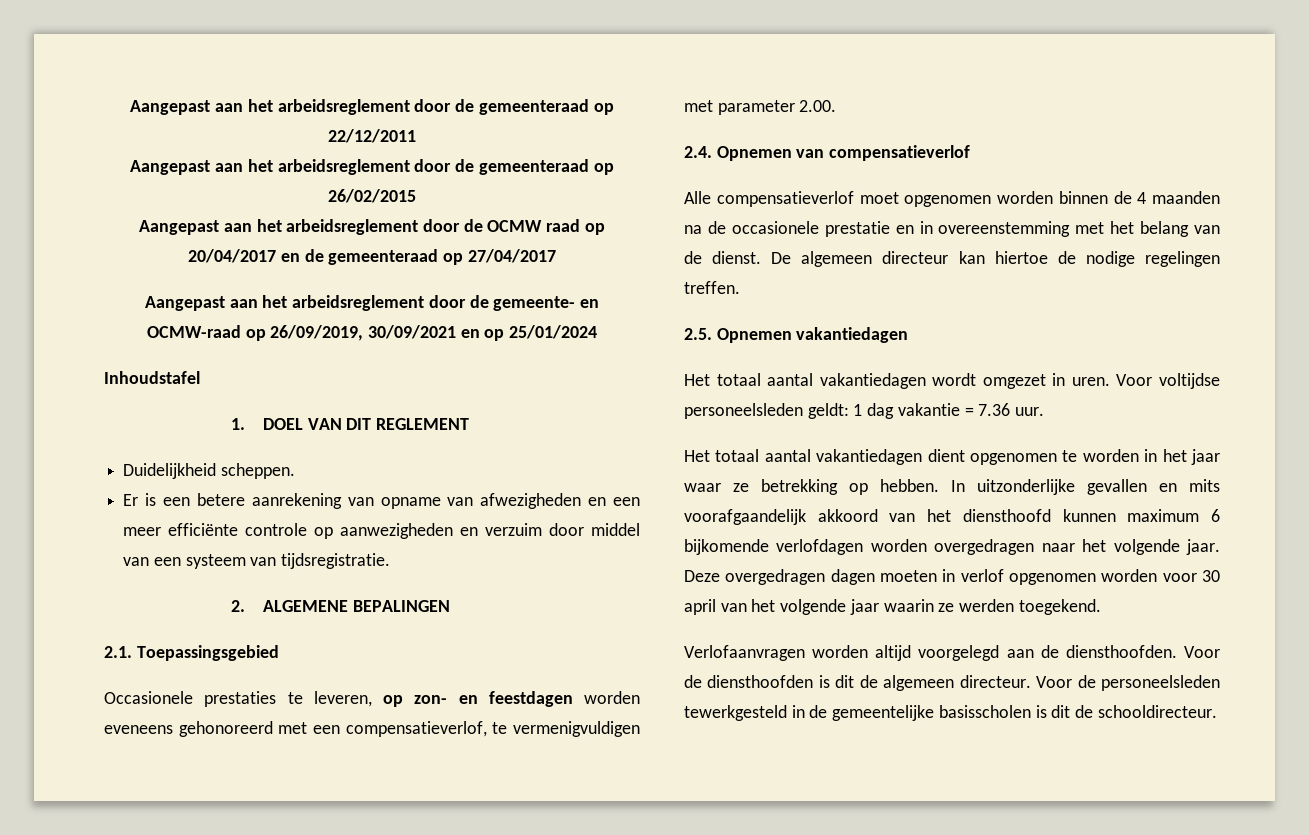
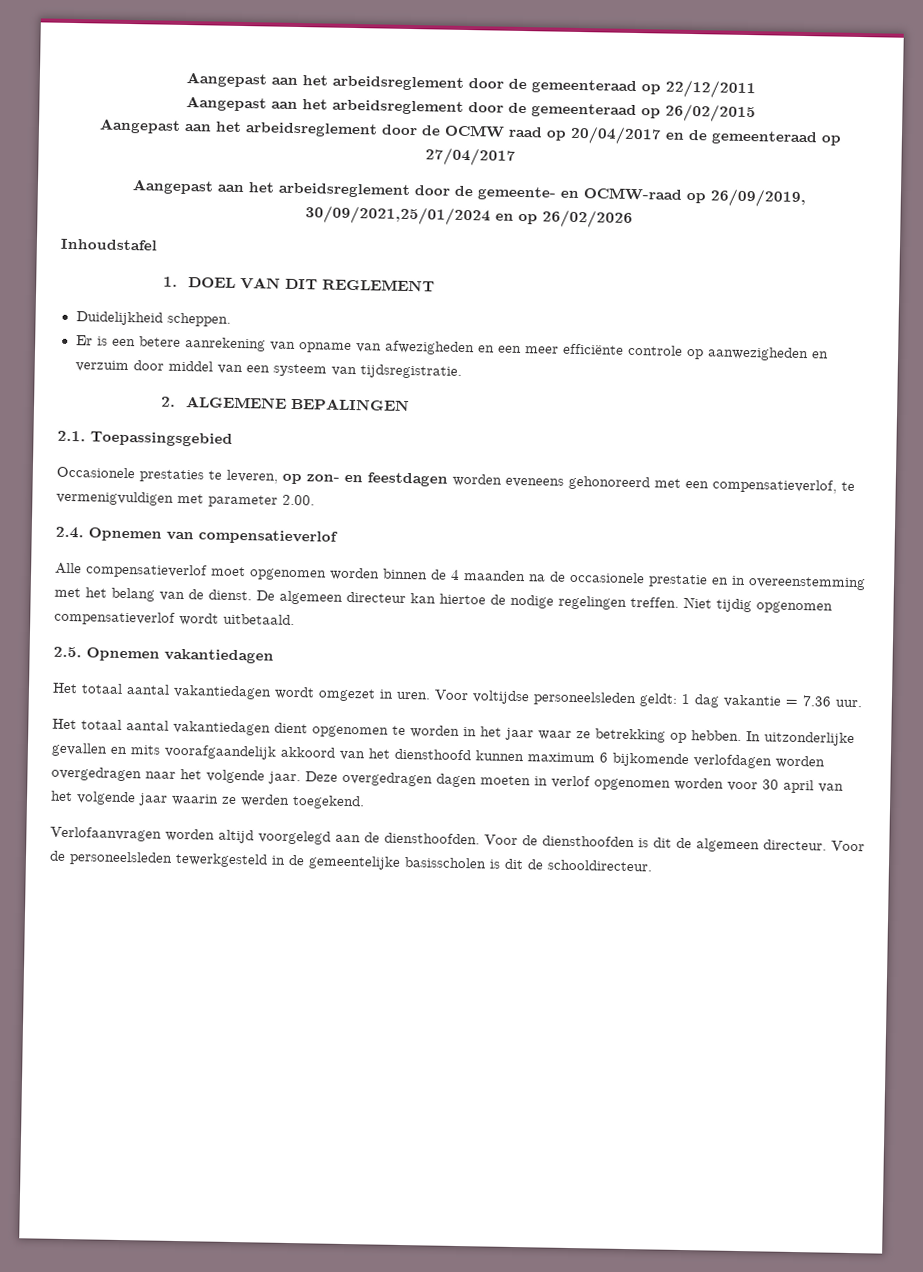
[368,325,456,339] 30/09/2021 -> [305,205,491,226] 30/09/2021,25/01/2024
[509,325,598,339] 25/01/2024 -> [542,209,633,228] 26/02/2026
(740, 287) none -> [683,596,833,614] [54,610,295,626] Niet tijdig opgenomen compensatieverlof wordt uitbetaald.

